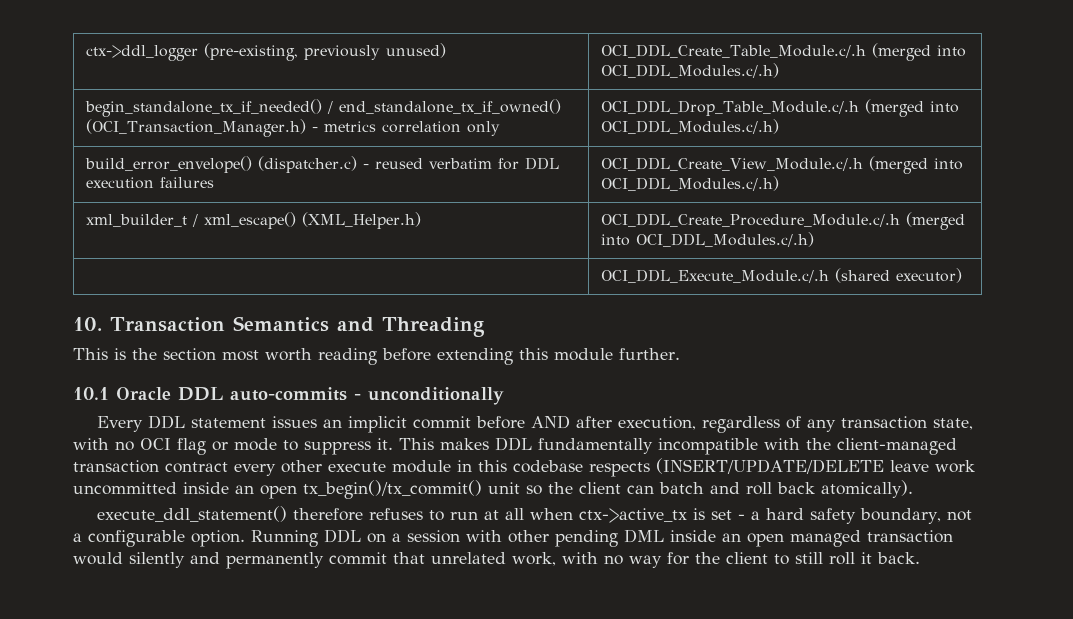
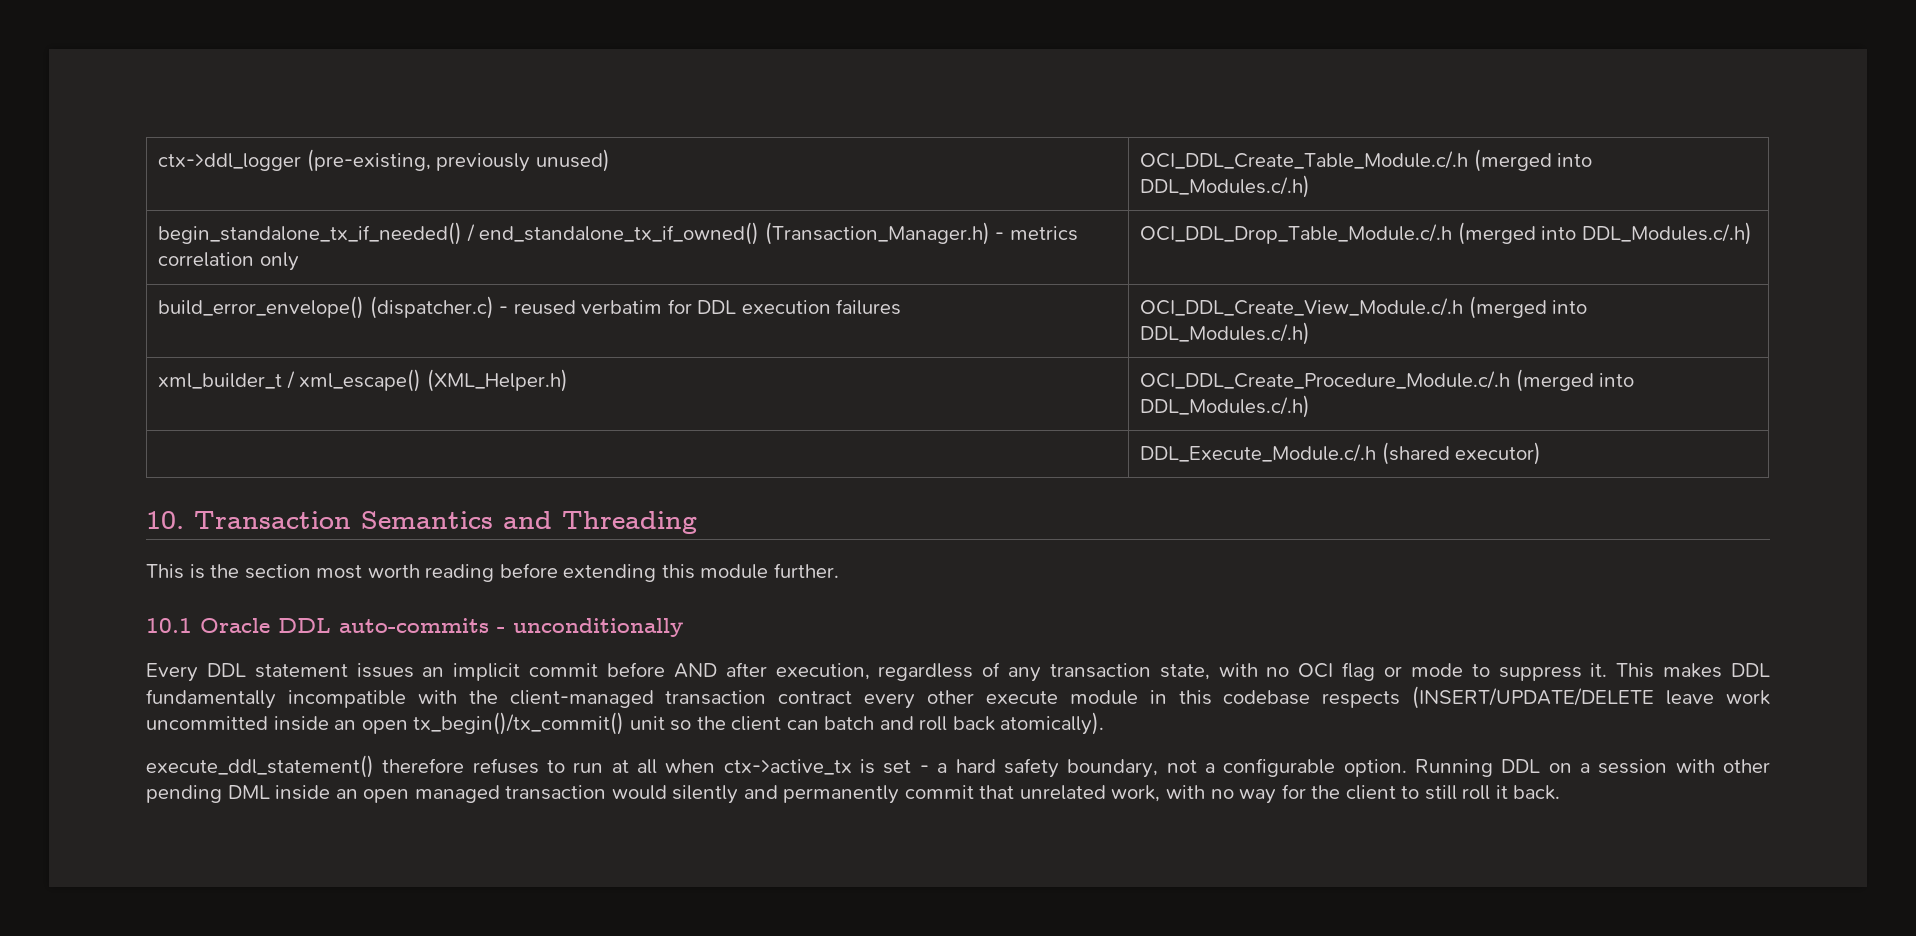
[600,63,779,78] OCI_DDL_Modules.c/.h) -> [1140,175,1311,198] DDL_Modules.c/.h)
[85,119,306,137] (OCI_Transaction_Manager.h) -> [764,222,990,245] (Transaction_Manager.h)
[600,119,779,134] OCI_DDL_Modules.c/.h) -> [1581,222,1752,245] DDL_Modules.c/.h)
[600,176,779,191] OCI_DDL_Modules.c/.h) -> [1140,322,1311,345] DDL_Modules.c/.h)
[635,232,814,247] [600,269,829,283] OCI_DDL_Modules.c/.h) // | OCI_DDL_Execute_Module.c/.h -> [1140,395,1311,418] [1140,444,1377,462] DDL_Modules.c/.h) // | DDL_Execute_Module.c/.h

